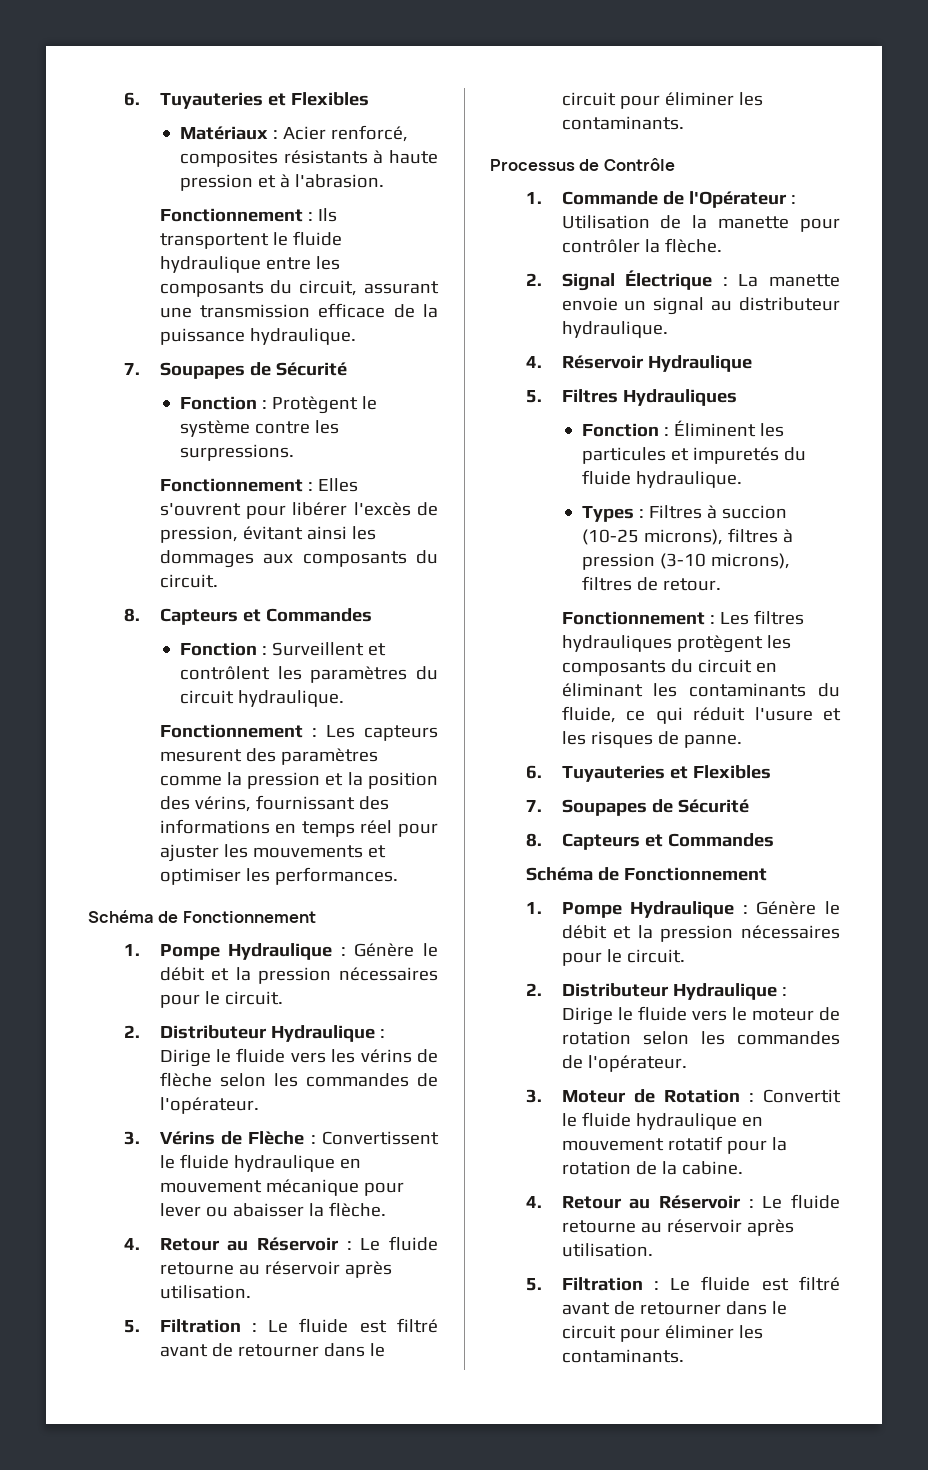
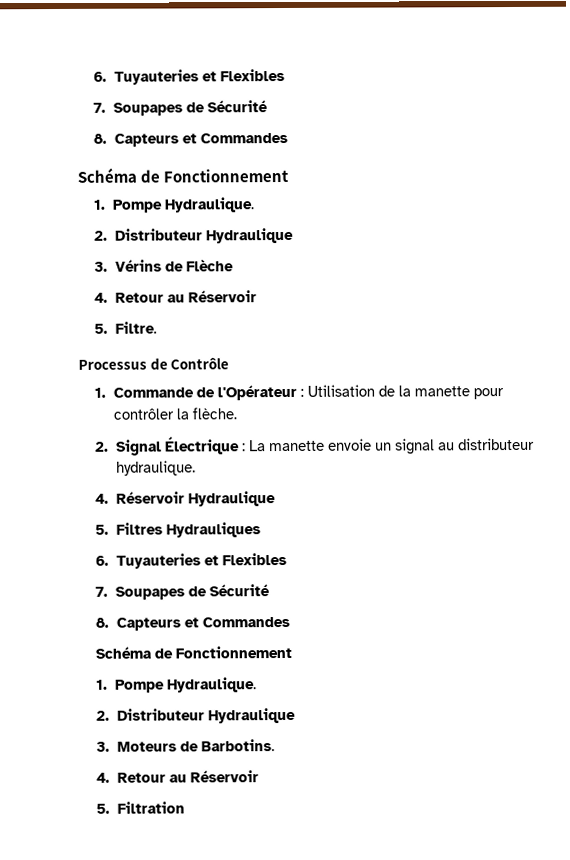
[123,92,369,109] [179,125,408,142] [179,150,438,167] [179,174,384,191] [159,208,337,222] [159,231,342,249] [159,256,340,273] [159,280,439,297] [159,303,438,318] [159,328,356,345] [123,362,347,379] [179,396,377,414] [179,420,339,437] [179,444,294,461] [159,478,358,492] [159,502,438,519] [159,526,376,543] [159,550,439,568] [159,574,218,588] [123,608,372,625] [179,642,386,656] [179,666,438,683] [179,690,344,707] [159,724,438,741] [159,748,378,765] [159,772,439,789] [159,795,389,812] [159,819,438,837] [159,844,386,862] [159,867,398,885] [88,910,316,923] [123,943,438,960] [159,967,438,984] [159,991,283,1008] [123,1025,385,1042] [159,1048,438,1067] [159,1072,438,1087] [159,1097,259,1114] [123,1131,439,1145] [159,1154,361,1172] [159,1179,404,1196] [159,1202,386,1217] [123,1236,438,1251] [159,1261,392,1278] [159,1285,251,1299] [123,1318,439,1333] [159,1343,385,1357] [561,92,763,109] [561,116,684,130] 6. Tuyauteries et Flexibles // Matériaux : Acier renforcé, composites résistants à haute pression et à l'abrasion. // Fonctionnement : Ils transportent le fluide hydraulique entre les composants du circuit, assurant une transmission efficace de la puissance hydraulique. // 7. Soupapes de Sécurité // Fonction : Protègent le système contre les surpressions. // Fonctionnement : Elles s'ouvrent pour libérer l'excès de pression, évitant ainsi les dommages aux composants du circuit. // 8. Capteurs et Commandes // Fonction : Surveillent et contrôlent les paramètres du circuit hydraulique. // Fonctionnement : Les capteurs mesurent des paramètres comme la pression et la position des vérins, fournissant des informations en temps réel pour ajuster les mouvements et optimiser les performances. // Schéma de Fonctionnement // 1. Pompe Hydraulique : Génère le débit et la pression nécessaires pour le circuit. // 2. Distributeur Hydraulique : Dirige le fluide vers les vérins de flèche selon les commandes de l'opérateur. // 3. Vérins de Flèche : Convertissent le fluide hydraulique en mouvement mécanique pour lever ou abaisser la flèche. // 4. Retour au Réservoir : Le fluide retourne au réservoir après utilisation. // 5. Filtration : Le fluide est filtré avant de retourner dans le circuit pour éliminer les contaminants. -> [93,68,285,85] [93,100,268,116] [93,132,288,147] [77,167,290,183] [93,197,255,213] [94,227,294,244] [94,259,234,272] [94,290,257,303] [94,321,157,334] 6. Tuyauteries et Flexibles // 7. Soupapes de Sécurité // 8. Capteurs et Commandes // Schéma de Fonctionnement // 1. Pompe Hydraulique. // 2. Distributeur Hydraulique // 3. Vérins de Flèche // 4. Retour au Réservoir // 5. Filtre.
[581,420,784,437] [581,447,806,464] [581,470,742,488] [581,505,787,522] [581,528,793,545] [581,553,790,570] [581,576,721,591] [561,610,804,625] [561,635,791,653] [561,659,777,676] [561,683,840,697] [561,706,841,724] [561,731,742,748] // Fonction : Éliminent les particules et impuretés du fluide hydraulique. // Types : Filtres à succion (10-25 microns), filtres à pression (3-10 microns), filtres de retour. // Fonctionnement : Les filtres hydrauliques protègent les composants du circuit en éliminant les contaminants du fluide, ce qui réduit l'usure et les risques de panne. -> (261, 530) none
[630,901,840,918] [561,925,840,942] [561,949,685,966] [525,983,787,1000] [561,1006,840,1025] [561,1031,840,1045] [561,1055,687,1072] [525,1089,841,1103] [561,1112,763,1130] [561,1136,787,1154] [561,1161,743,1175] [525,1194,840,1209] [561,1219,794,1236] [561,1243,653,1257] [525,1276,840,1291] [561,1301,787,1315] [561,1325,763,1342] [561,1349,684,1363] Hydraulique : Génère le débit et la pression nécessaires pour le circuit. // 2. Distributeur Hydraulique : Dirige le fluide vers le moteur de rotation selon les commandes de l'opérateur. // 3. Moteur de Rotation : Convertit le fluide hydraulique en mouvement rotatif pour la rotation de la cabine. // 4. Retour au Réservoir : Le fluide retourne au réservoir après utilisation. // 5. Filtration : Le fluide est filtré avant de retourner dans le circuit pour éliminer les contaminants. -> [166,677,257,693] [96,707,296,724] [96,739,275,752] [96,770,259,783] [96,801,185,814] Hydraulique. // 2. Distributeur Hydraulique // 3. Moteurs de Barbotins. // 4. Retour au Réservoir // 5. Filtration

